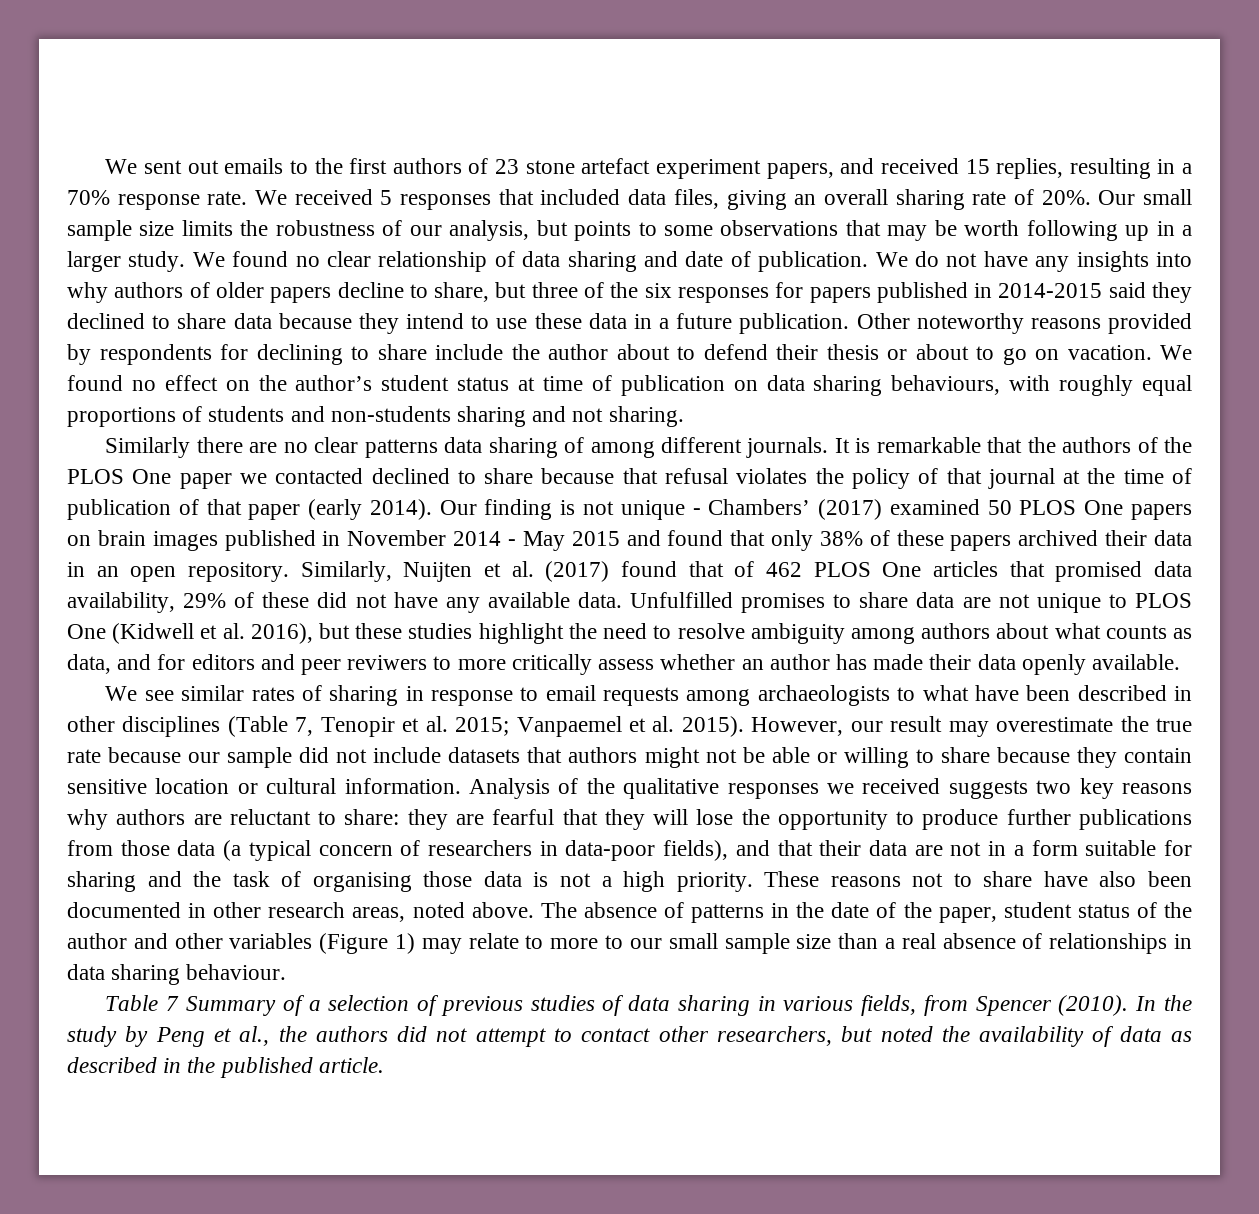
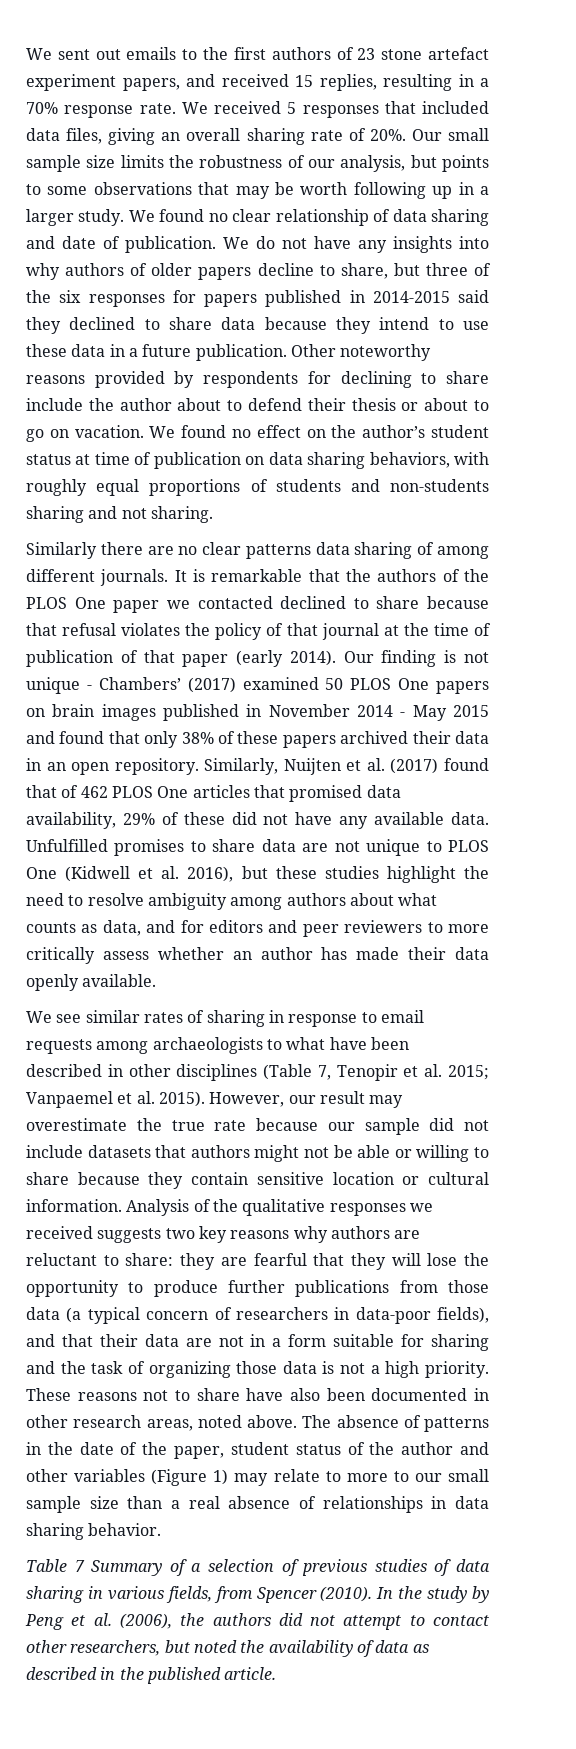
[891,375,1001,395] behaviours, -> [369,452,450,468] behaviors,
[347,655,428,670] reviwers -> [344,920,423,933] reviewers
[312,872,412,892] organising -> [148,1361,231,1378] organizing
[186,964,287,980] behaviour. -> [88,1523,162,1536] behavior.
[239,1026,270,1046] al., -> [93,1613,172,1629] al. (2006),

